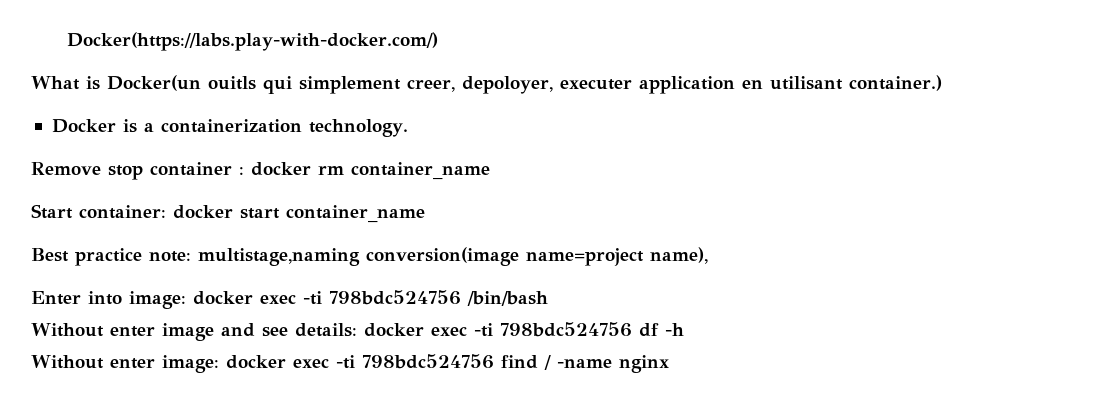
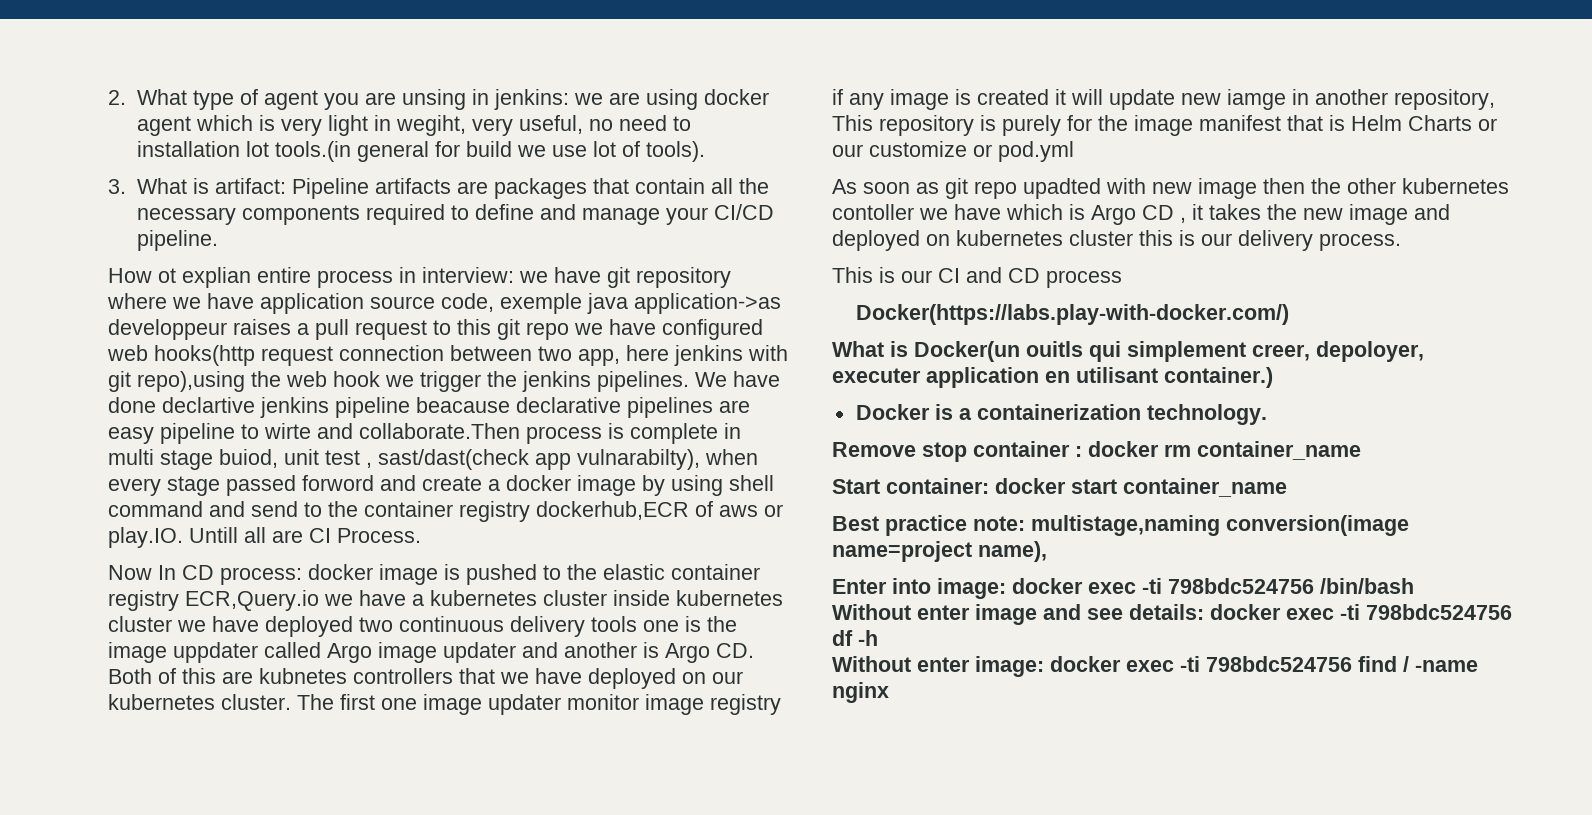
(67, 41) none -> [108,89,769,110] [136,115,691,136] [136,141,705,162] [108,178,769,199] [136,204,774,225] [136,230,218,251] [108,267,731,288] [107,293,781,314] [108,319,763,340] [107,345,788,366] [108,371,780,392] [108,397,750,418] [108,423,741,444] [108,449,758,470] [108,475,774,496] [108,501,783,522] [108,527,421,548] [108,564,760,585] [108,590,783,611] [108,616,737,637] [108,642,754,663] [108,668,743,689] [108,694,781,715] [832,89,1495,110] [832,115,1497,136] [832,141,1074,162] [832,178,1509,199] [832,204,1450,225] [832,230,1401,251] [832,267,1122,288] 2. What type of agent you are unsing in jenkins: we are using docker agent which is very light in wegiht, very useful, no need to installation lot tools.(in general for build we use lot of tools). // 3. What is artifact: Pipeline artifacts are packages that contain all the necessary components required to define and manage your CI/CD pipeline. // How ot explian entire process in interview: we have git repository where we have application source code, exemple java application->as developpeur raises a pull request to this git repo we have configured web hooks(http request connection between two app, here jenkins with git repo),using the web hook we trigger the jenkins pipelines. We have done declartive jenkins pipeline beacause declarative pipelines are easy pipeline to wirte and collaborate.Then process is complete in multi stage buiod, unit test , sast/dast(check app vulnarabilty), when every stage passed forword and create a docker image by using shell command and send to the container registry dockerhub,ECR of aws or play.IO. Untill all are CI Process. // Now In CD process: docker image is pushed to the elastic container registry ECR,Query.io we have a kubernetes cluster inside kubernetes cluster we have deployed two continuous delivery tools one is the image uppdater called Argo image updater and another is Argo CD. Both of this are kubnetes controllers that we have deployed on our kubernetes cluster. The first one image updater monitor image registry if any image is created it will update new iamge in another repository, This repository is purely for the image manifest that is Helm Charts or our customize or pod.yml // As soon as git repo upadted with new image then the other kubernetes contoller we have which is Argo CD , it takes the new image and deployed on kubernetes cluster this is our delivery process. // This is our CI and CD process //

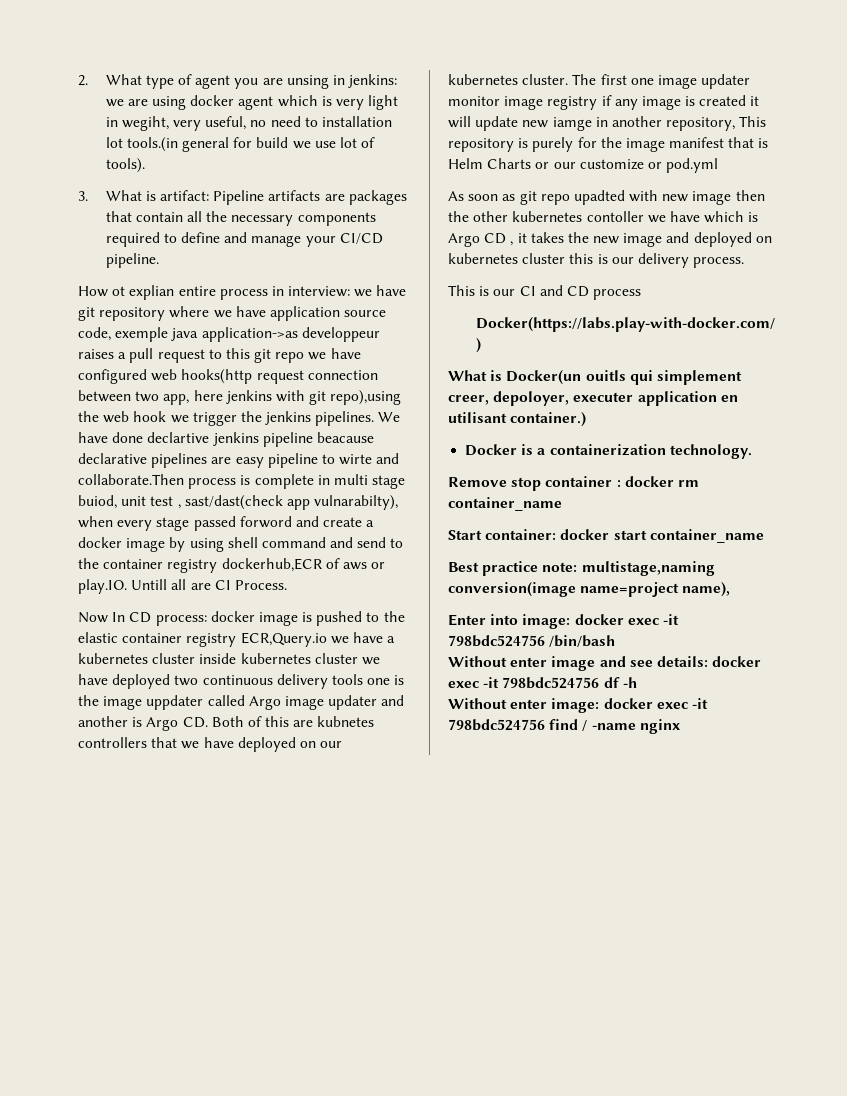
[1142,578,1162,594] -ti -> [662,614,679,625] -it
[1340,604,1360,620] -ti -> [483,677,500,688] -it
[1180,656,1200,672] -ti -> [691,698,708,709] -it

